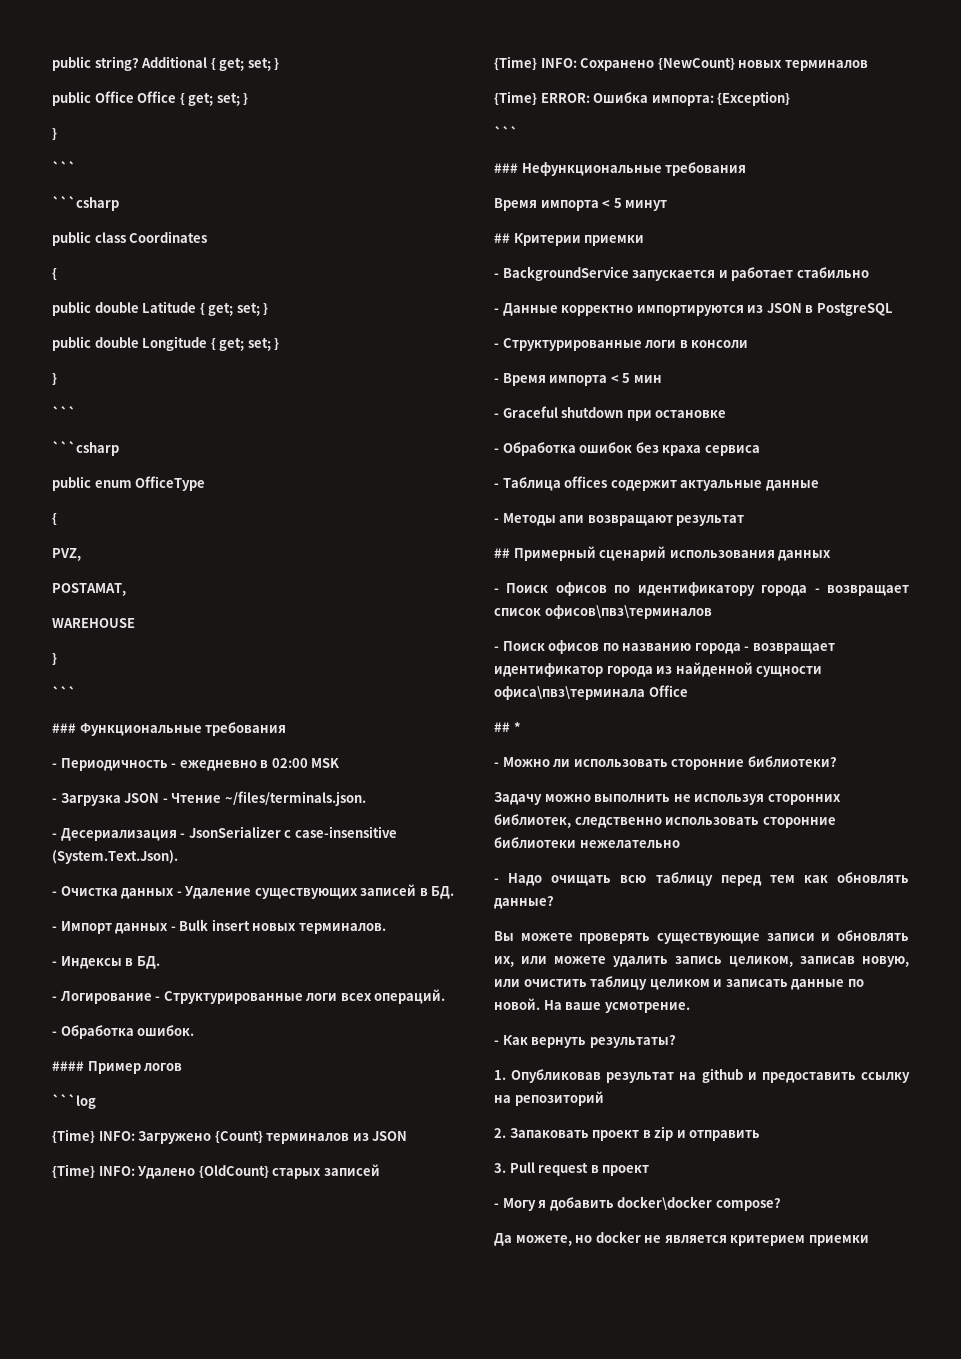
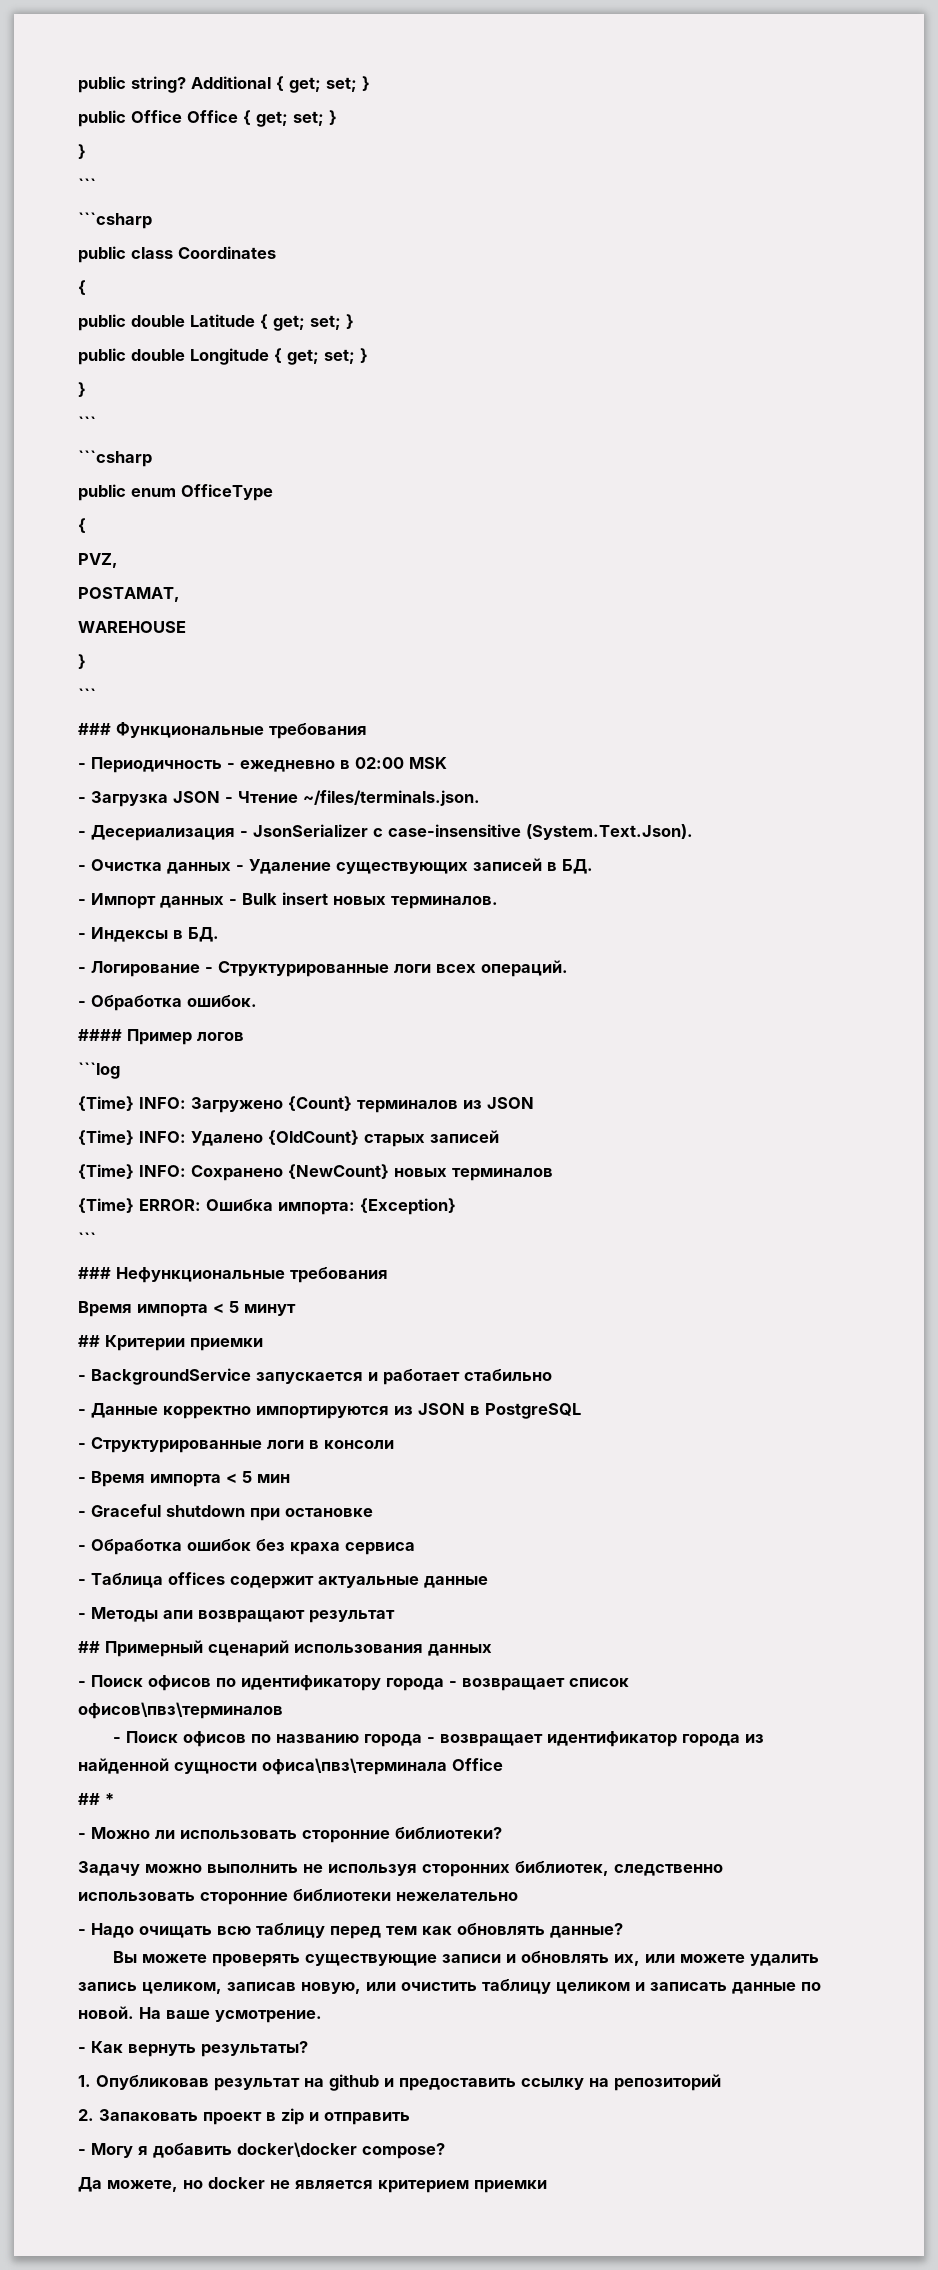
[494,1162,650,1176] // 3. Pull request в проект -> (410, 2118) none

